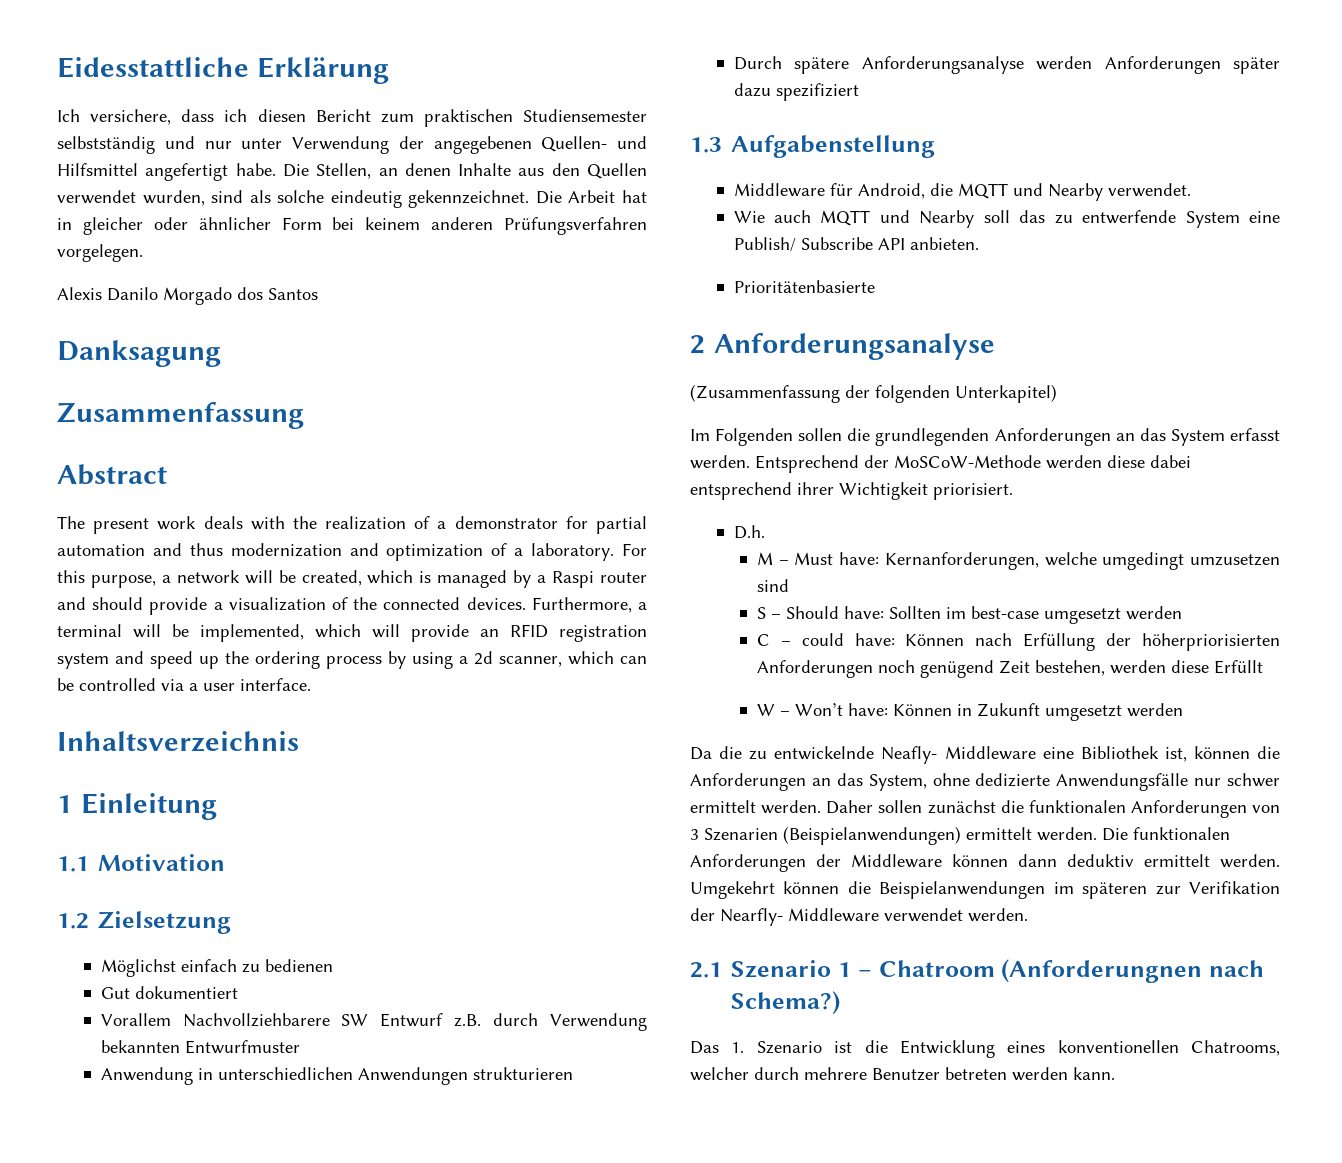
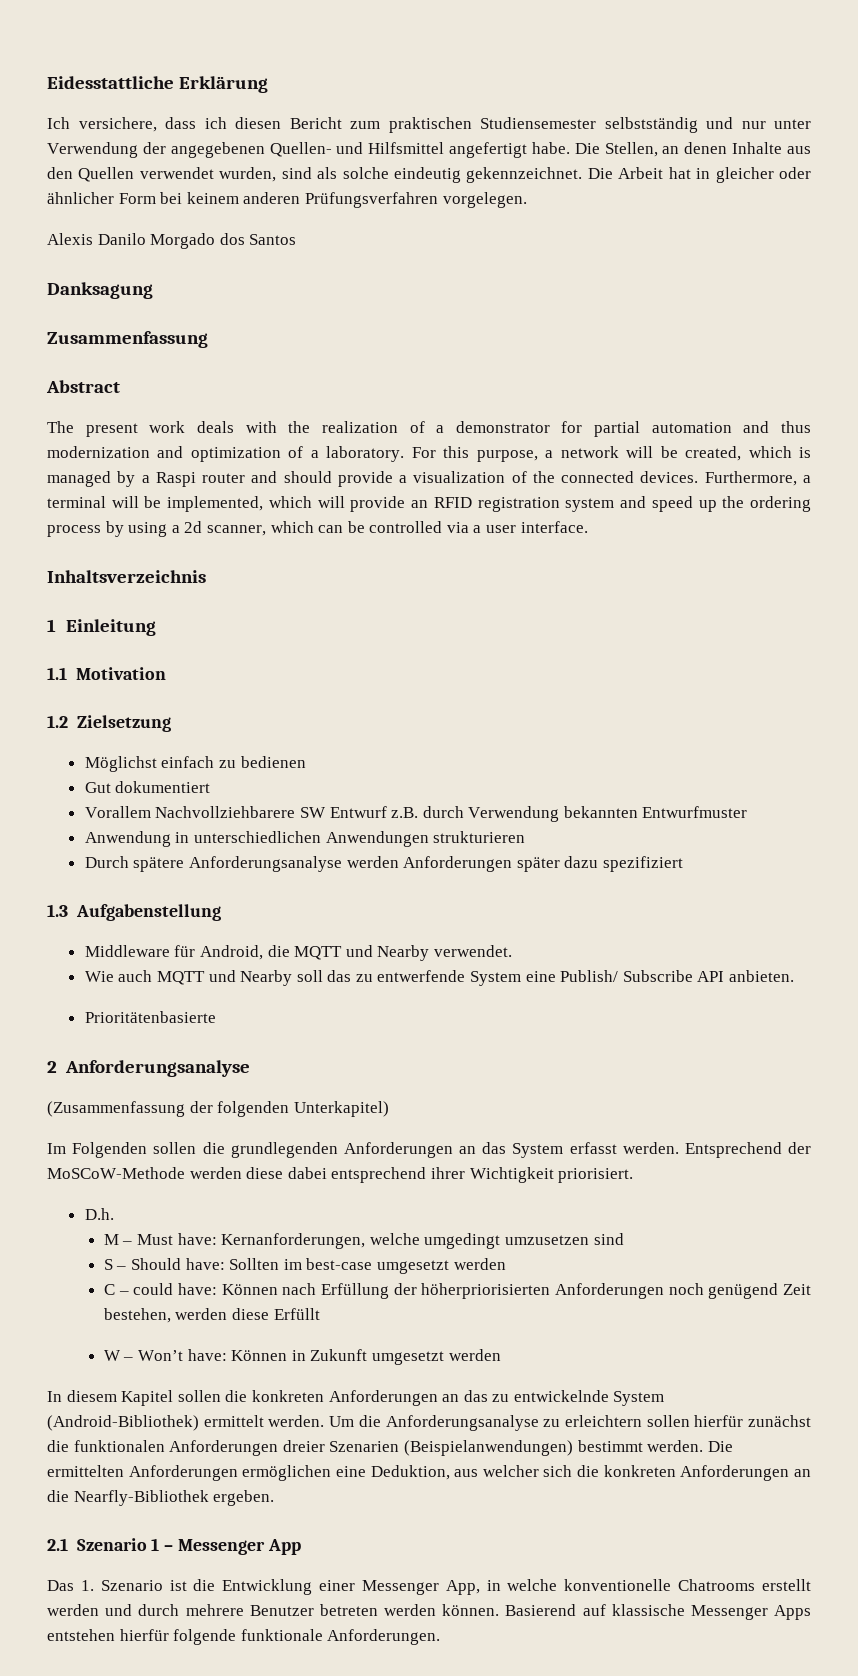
[690,746,1280,764] [690,773,1280,791] [690,800,923,814] Da die zu entwickelnde Neafly- Middleware eine Bibliothek ist, können die Anforderungen an das System, ohne dedizierte Anwendungsfälle nur schwer ermittelt werden. Daher sollen -> [47,1390,665,1406] [47,1415,744,1431] In diesem Kapitel sollen die konkreten Anforderungen an das zu entwickelnde System (Android-Bibliothek) ermittelt werden. Um die Anforderungsanalyse zu erleichtern sollen hierfür
[1252,805,1280,813] [690,829,699,840] von 3 -> [282,1440,325,1452] dreier
[966,827,1032,840] ermittelt -> [577,1440,643,1452] bestimmt
[1133,827,1230,840] [690,854,1280,872] [690,881,1280,899] [690,908,1028,926] funktionalen Anforderungen der Middleware können dann deduktiv ermittelt werden. Umgekehrt können die Beispielanwendungen im späteren zur Verifikation der Nearfly- Middleware verwendet werden. -> [47,1465,811,1481] [47,1490,275,1506] ermittelten Anforderungen ermöglichen eine Deduktion, aus welcher sich die konkreten Anforderungen an die Nearfly-Bibliothek ergeben.
[878,959,1264,983] [731,991,841,1015] Chatroom (Anforderungnen nach Schema?) -> [178,1539,301,1555] Messenger App
[1007,1040,1280,1056] [690,1067,749,1081] eines konventionellen Chatrooms, welcher -> [319,1579,811,1595] [47,1604,133,1616] einer Messenger App, in welche konventionelle Chatrooms erstellt werden und
[1073,1067,1115,1080] kann. -> [442,1604,811,1620] [47,1629,441,1645] können. Basierend auf klassische Messenger Apps entstehen hierfür folgende funktionale Anforderungen.

